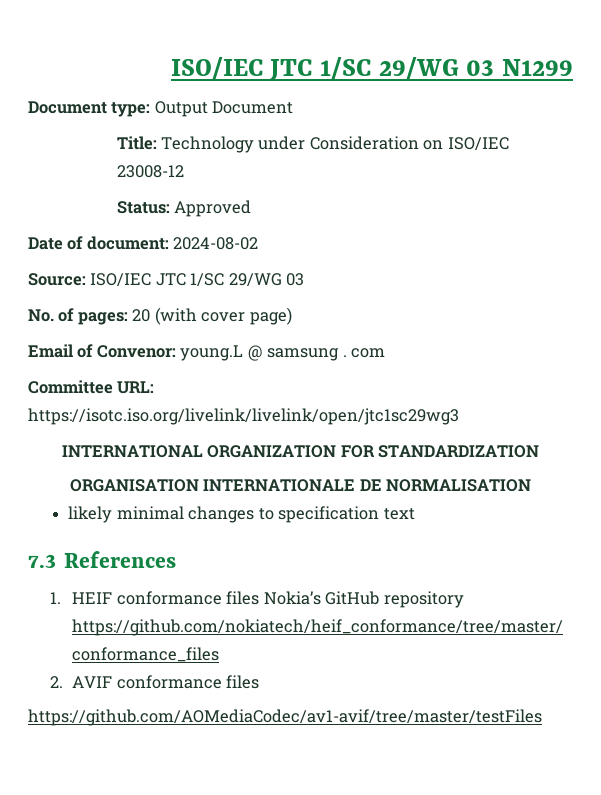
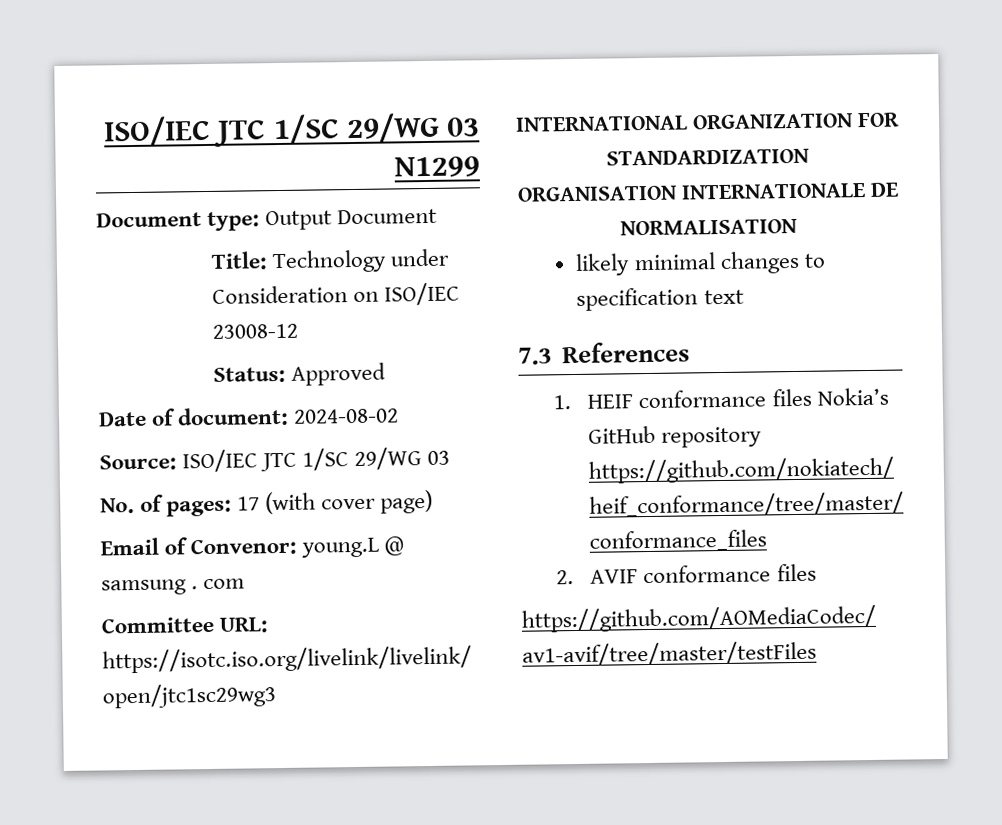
[132,309,151,322] 20 -> [237,496,261,511] 17

